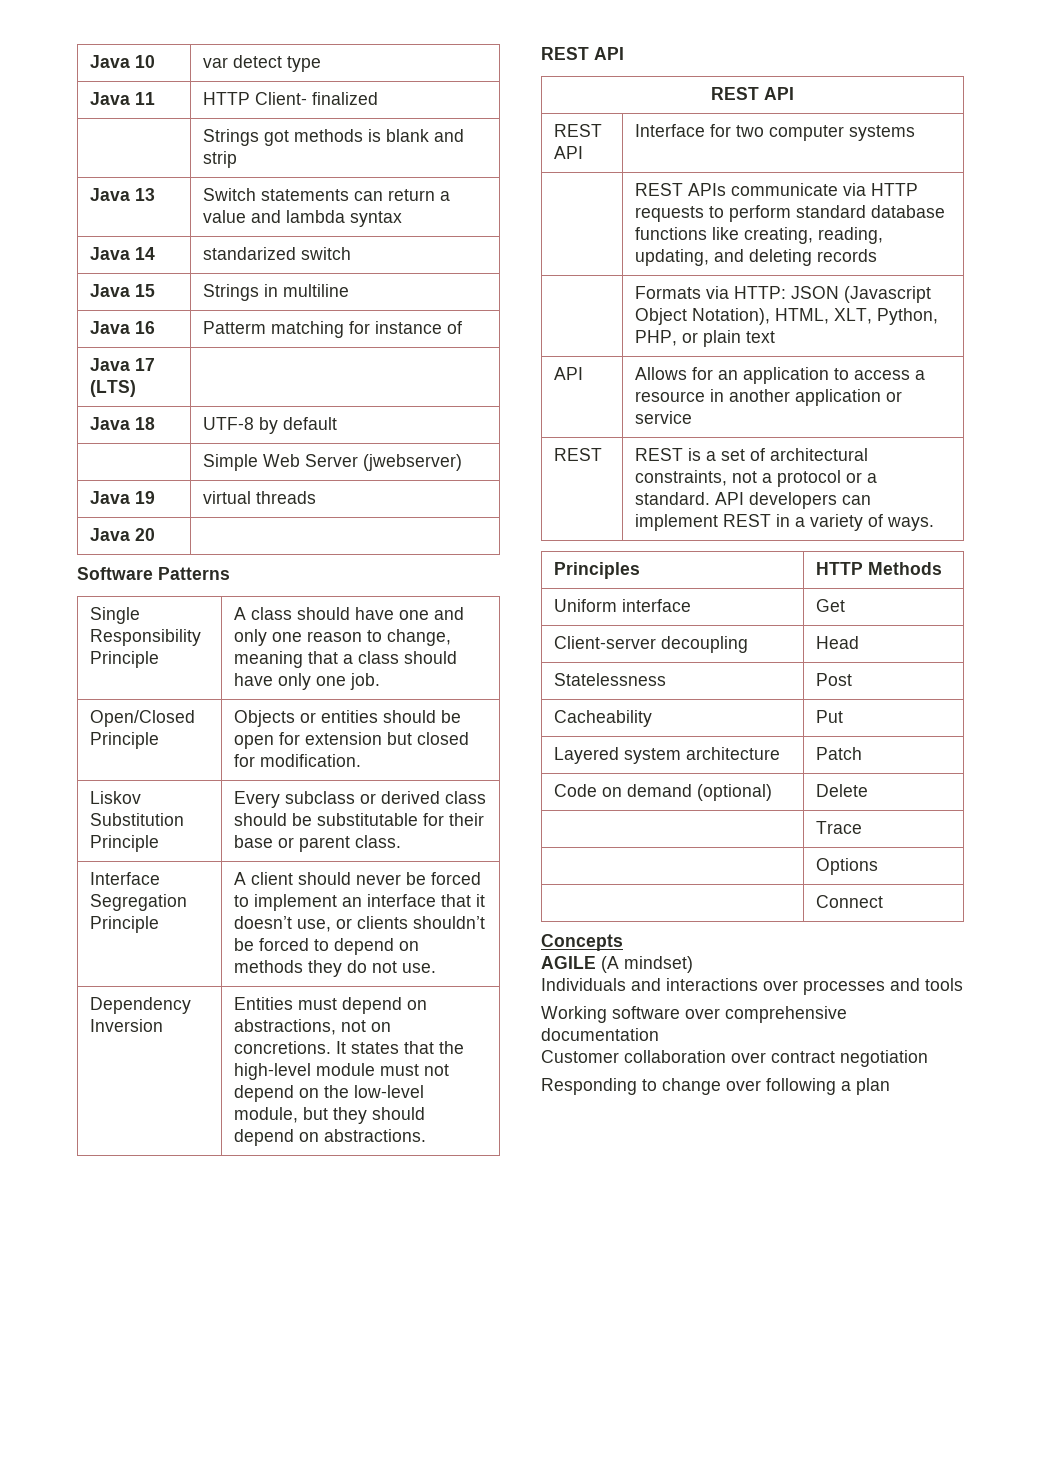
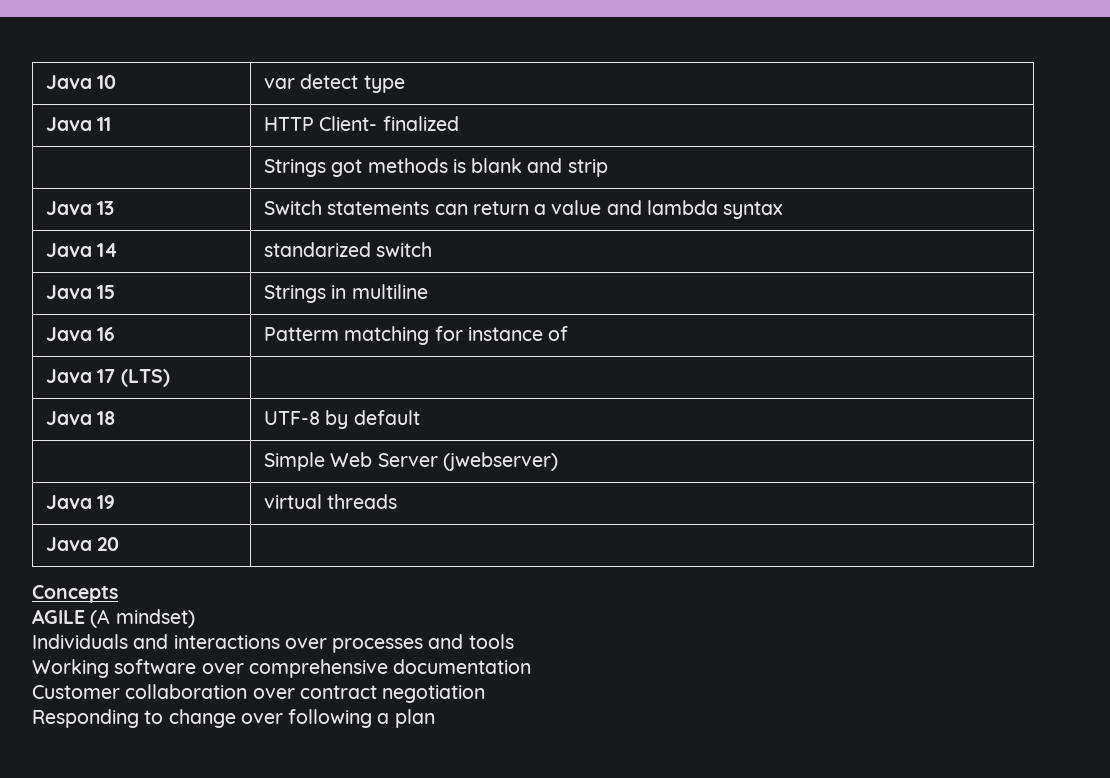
[77,567,230,580] [90,607,141,624] [90,629,202,646] [90,651,160,668] [234,607,465,620] [234,629,452,646] [234,651,458,668] [234,673,381,690] [90,710,196,727] [90,732,160,749] [234,710,462,727] [234,732,470,749] [234,754,362,767] [90,791,142,804] [90,813,185,826] [90,835,160,852] [234,791,487,808] [234,813,485,826] [234,835,402,852] [90,872,161,885] [90,894,188,911] [90,916,160,933] [234,872,482,885] [234,894,486,911] [234,916,486,932] [234,938,420,955] [234,960,437,977] [90,997,192,1014] [90,1019,164,1032] [234,997,428,1014] [234,1019,392,1035] [234,1041,465,1054] [234,1063,450,1080] [234,1085,425,1102] [234,1107,426,1124] [234,1129,427,1146] [541,47,624,60] [711,87,794,100] [554,124,603,137] [554,146,584,159] [635,124,916,141] [635,183,919,196] [635,205,946,222] [635,227,884,244] [635,249,878,266] [635,286,932,303] [635,308,939,325] [635,330,776,347] [554,367,584,380] [635,367,926,384] [635,389,903,406] [635,411,693,424] [554,448,603,461] [635,448,869,461] [635,470,878,487] [635,492,872,509] [635,514,935,531] [554,562,641,579] [816,562,943,575] [554,599,692,612] [816,599,846,612] [554,636,749,653] [816,636,860,649] [554,673,667,686] [816,673,853,686] [554,710,653,727] [816,710,844,723] [554,747,781,764] [816,747,863,760] [554,784,773,801] [816,784,869,797] [816,821,863,834] [816,858,879,875] [816,895,884,908] // Software Patterns // Single Responsibility Principle | A class should have one and only one reason to change, meaning that a class should have only one job. // Open/Closed Principle | Objects or entities should be open for extension but closed for modification. // Liskov Substitution Principle | Every subclass or derived class should be substitutable for their base or parent class. // Interface Segregation Principle | A client should never be forced to implement an interface that it doesn’t use, or clients shouldn’t be forced to depend on methods they do not use. // Dependency Inversion | Entities must depend on abstractions, not on concretions. It states that the high-level module must not depend on the low-level module, but they should depend on abstractions. // REST API // REST API // REST API | Interface for two computer systems // | REST APIs communicate via HTTP requests to perform standard database functions like creating, reading, updating, and deleting records // | Formats via HTTP: JSON (Javascript Object Notation), HTML, XLT, Python, PHP, or plain text // API | Allows for an application to access a resource in another application or service // REST | REST is a set of architectural constraints, not a protocol or a standard. API developers can implement REST in a variety of ways. // Principles | HTTP Methods // Uniform interface | Get // Client-server decoupling | Head // Statelessness | Post // Cacheability | Put // Layered system architecture | Patch // Code on demand (optional) | Delete // | Trace // | Options // | Connect -> (120, 544) none

